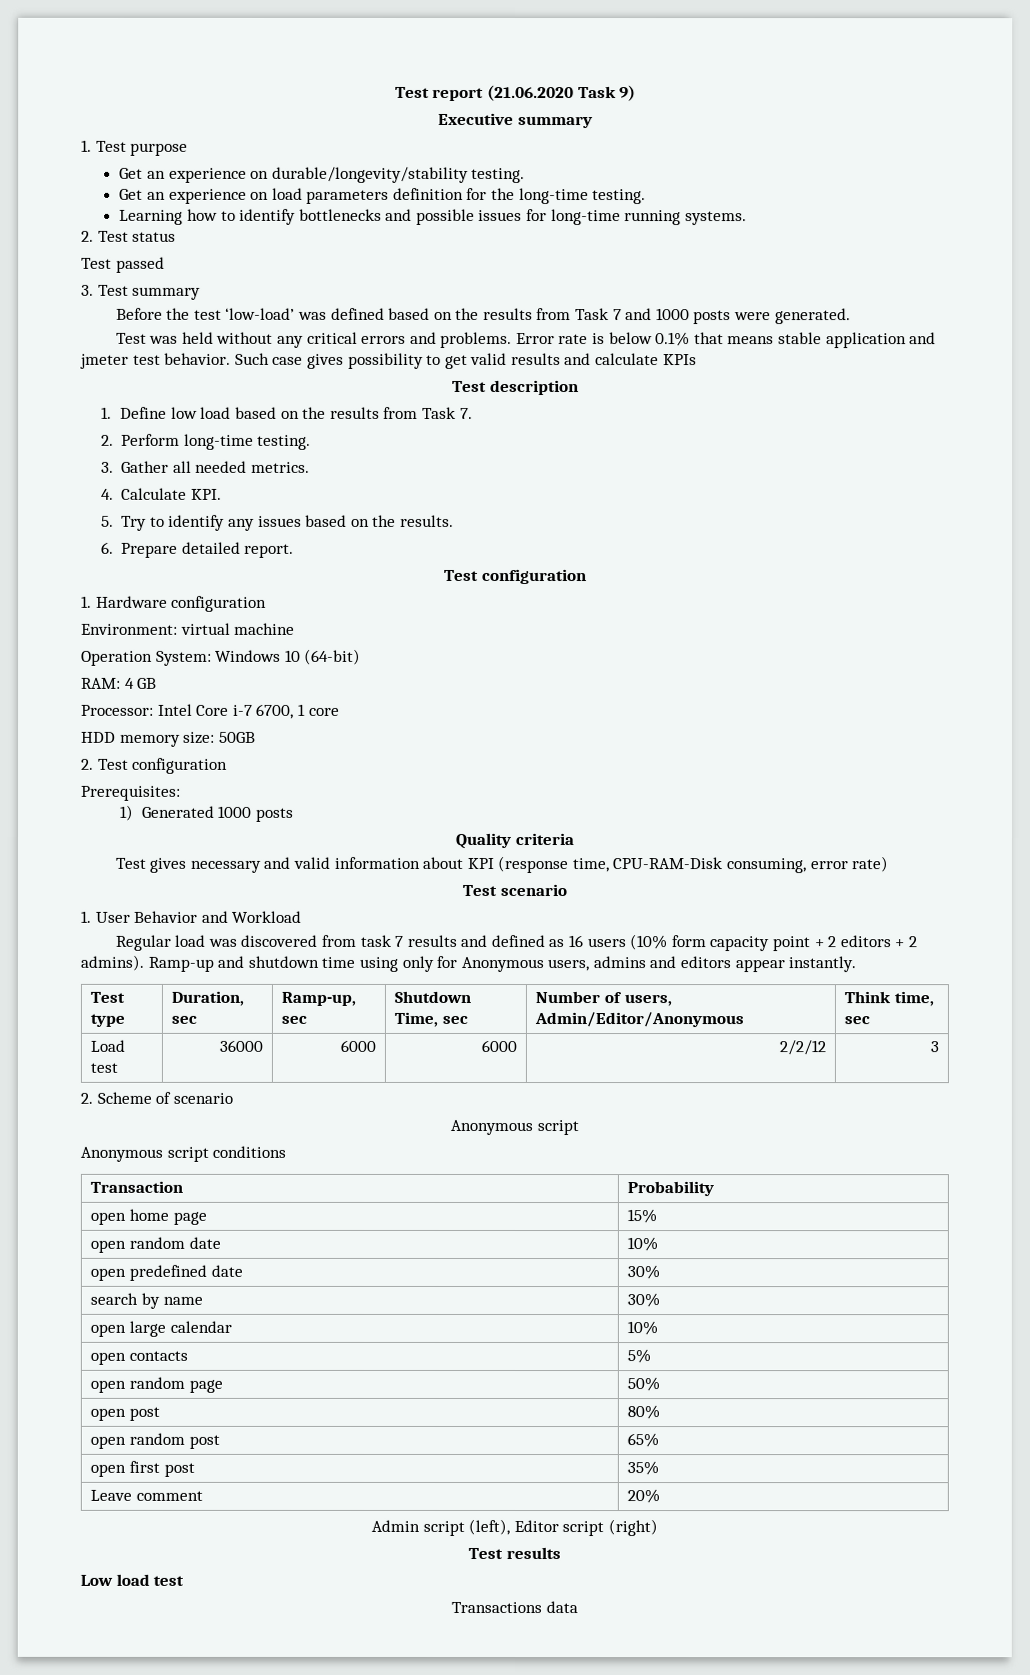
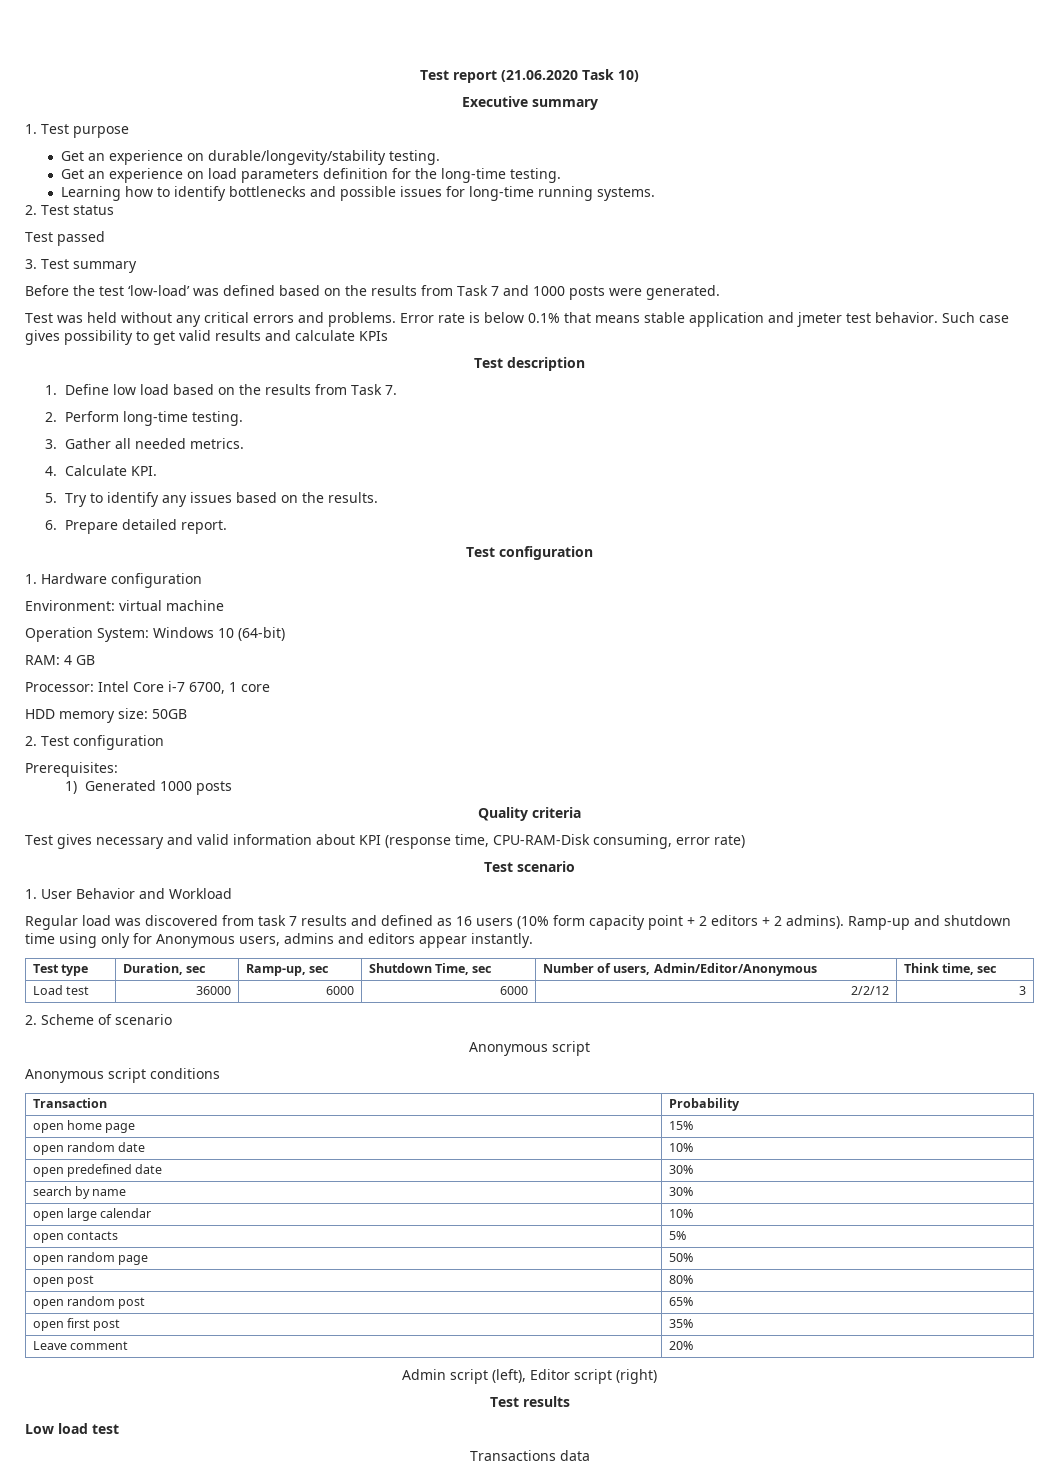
[619,85,637,102] 9) -> [618,70,639,82] 10)

